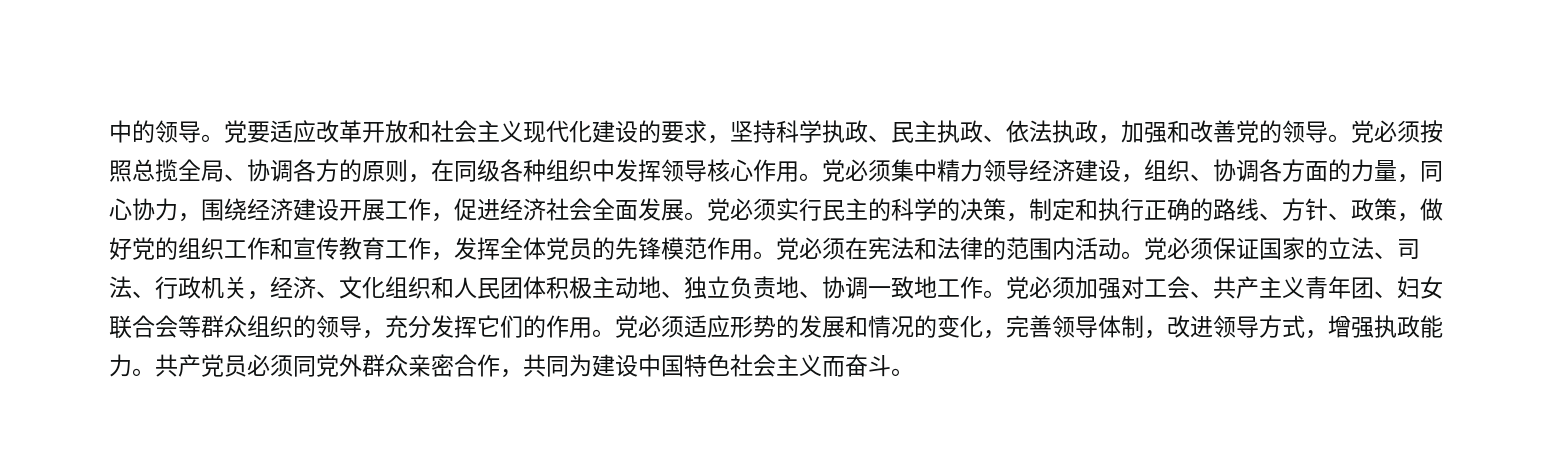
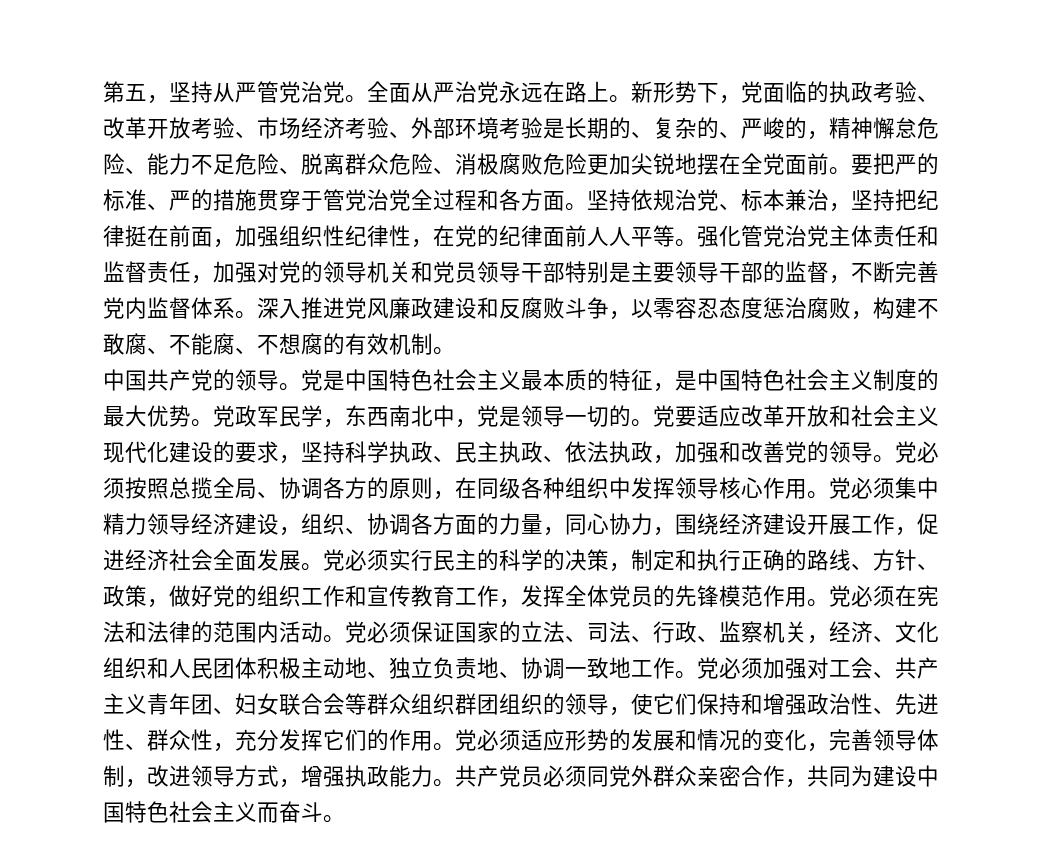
[109,120,201,143] 中的领导 -> [103,81,939,104] [103,117,939,140] [103,153,939,175] [103,189,939,212] [103,225,939,248] [103,261,939,284] [103,297,939,320] [103,333,455,355] [103,369,939,392] [103,405,631,428] 第五，坚持从严管党治党。全面从严治党永远在路上。新形势下，党面临的执政考验、改革开放考验、市场经济考验、外部环境考验是长期的、复杂的、严峻的，精神懈怠危险、能力不足危险、脱离群众危险、消极腐败危险更加尖锐地摆在全党面前。要把严的标准、严的措施贯穿于管党治党全过程和各方面。坚持依规治党、标本兼治，坚持把纪律挺在前面，加强组织性纪律性，在党的纪律面前人人平等。强化管党治党主体责任和监督责任，加强对党的领导机关和党员领导干部特别是主要领导干部的监督，不断完善党内监督体系。深入推进党风廉政建设和反腐败斗争，以零容忍态度惩治腐败，构建不敢腐、不能腐、不想腐的有效机制。 // 中国共产党的领导。党是中国特色社会主义最本质的特征，是中国特色社会主义制度的最大优势。党政军民学，东西南北中，党是领导一切的
(201, 287) none -> [697,621,763,643] 、监察
[293,315,362,338] 的领导 -> [455,693,939,716] [103,729,213,751] 群团组织的领导，使它们保持和增强政治性、先进性、群众性

